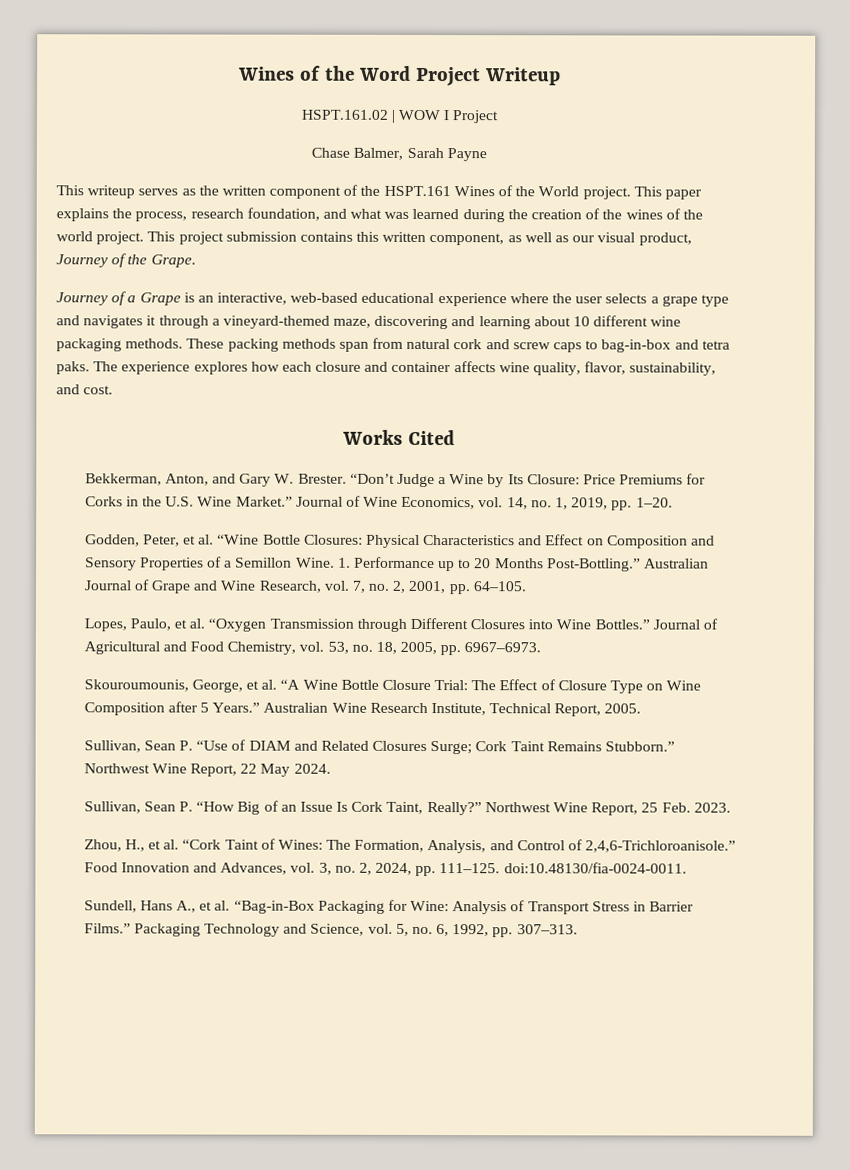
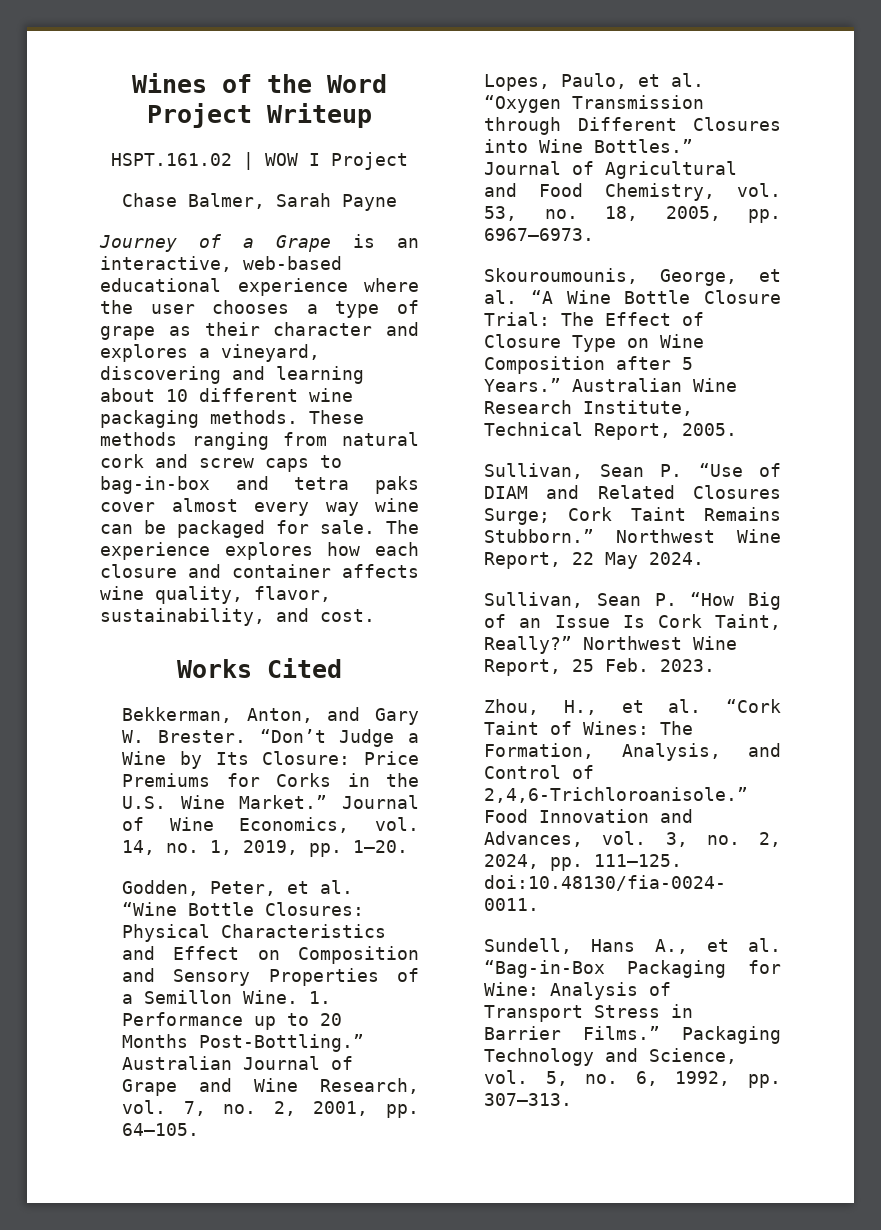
[56,184,702,200] [56,207,703,223] [56,231,692,246] [56,253,196,268] // This writeup serves as the written component of the HSPT.161 Wines of the World project. This paper explains the process, research foundation, and what was learned during the creation of the wines of the world project. This project submission contains this written component, as well as our visual product, Journey of the Grape. -> (397, 202) none
[605,293,729,307] [56,315,372,329] selects a grape type and navigates it through a vineyard-themed maze, -> [212,300,419,318] [100,322,419,340] [100,344,320,362] chooses a type of grape as their character and explores a vineyard,
[227,338,369,352] packing methods span -> [100,432,269,450] methods ranging
[56,361,90,375] paks. -> [375,476,419,494] [100,498,419,516] [100,520,375,538] paks cover almost every way wine can be packaged for sale.

